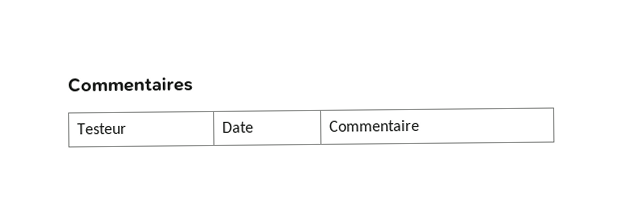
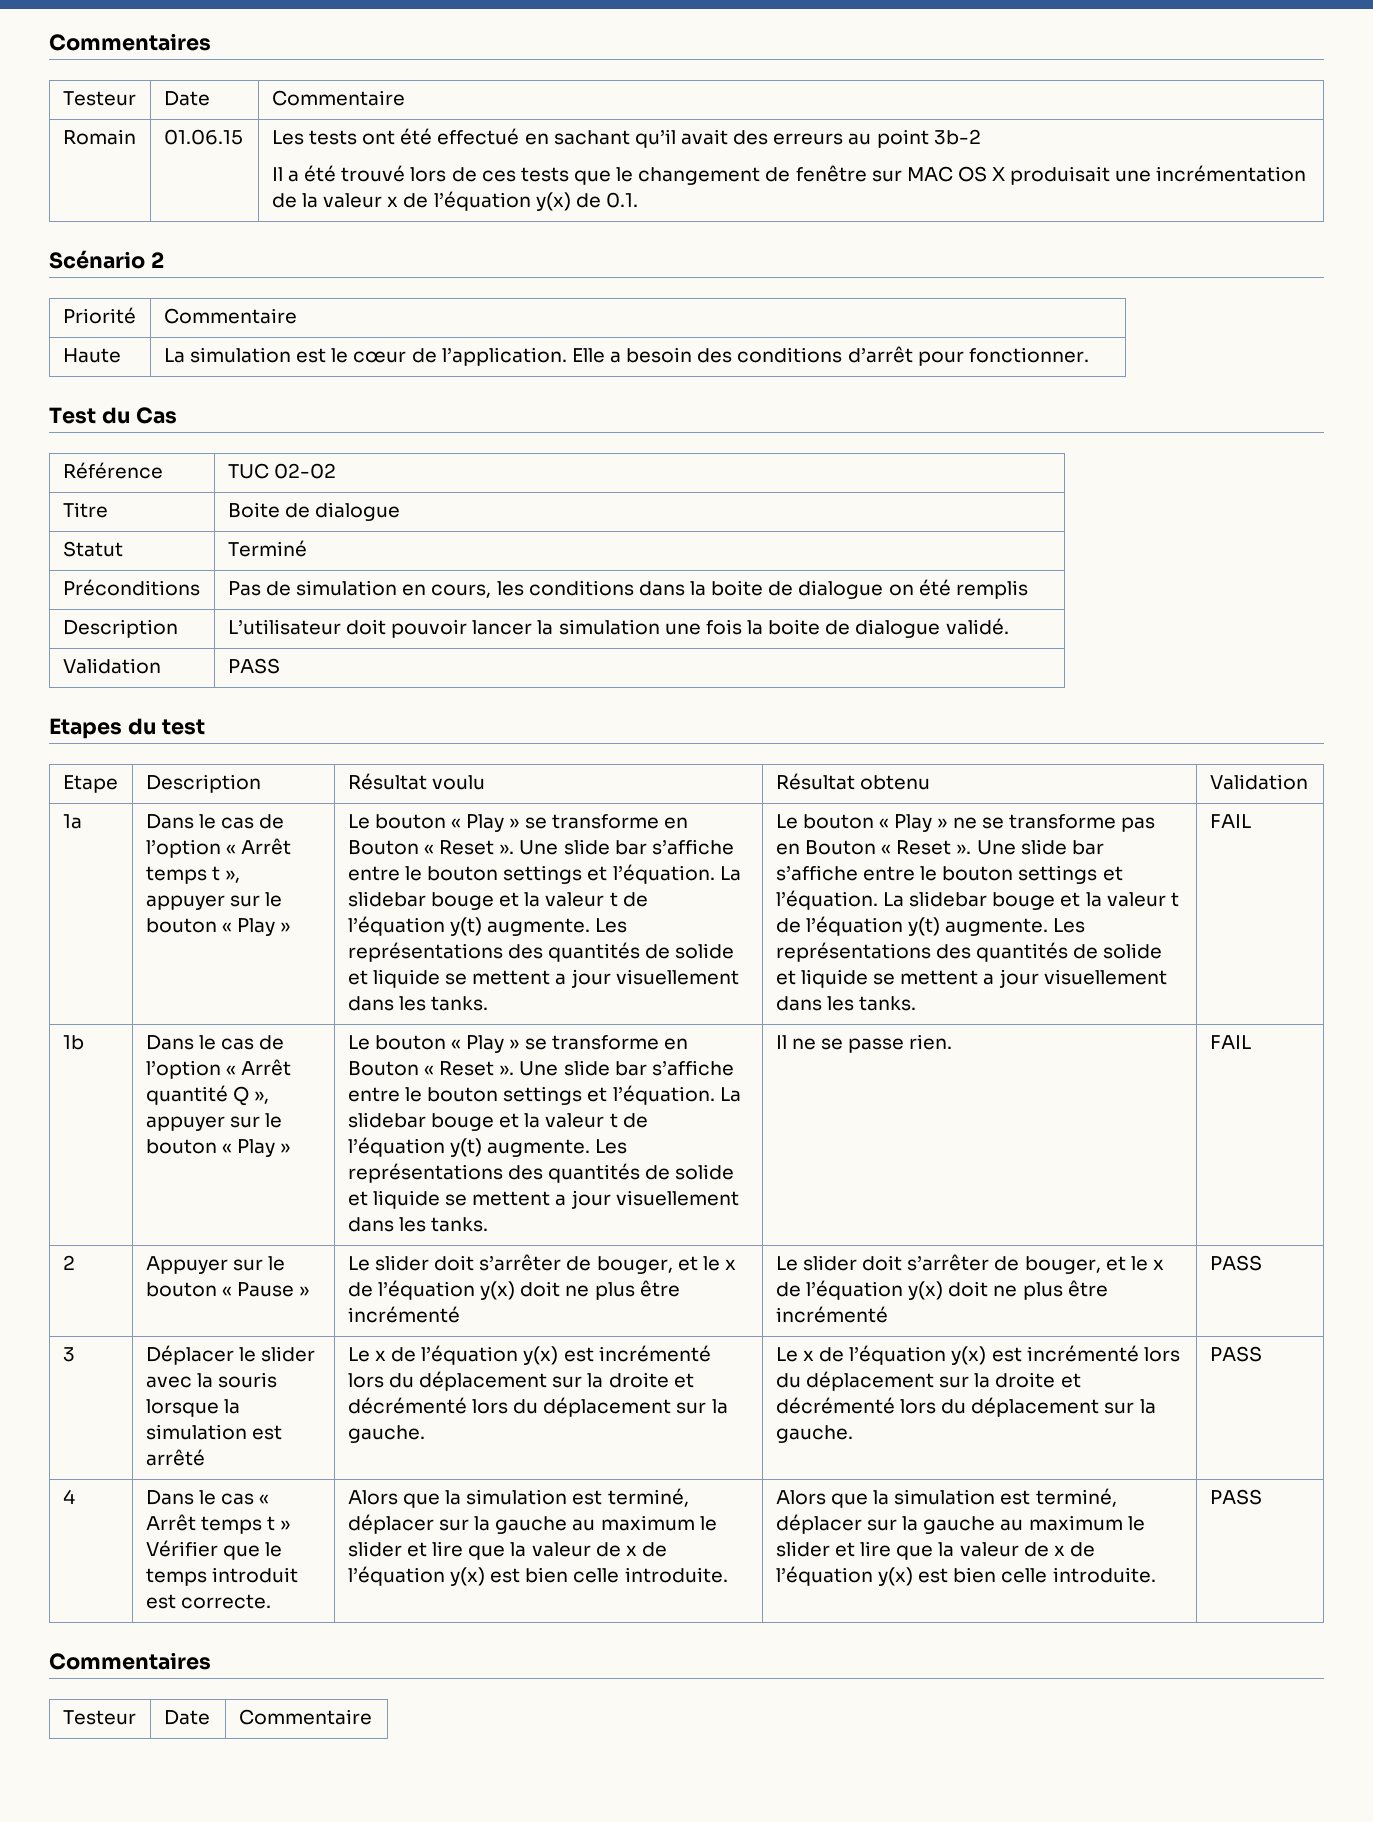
[67,76,193,93] [77,122,128,135] [222,121,255,133] [329,119,421,132] Commentaires // Testeur | Date | Commentaire -> [49,33,211,51] [62,91,136,106] [163,91,210,106] [271,90,405,106] [62,129,136,145] [163,129,243,145] [271,128,981,148] [271,165,1307,185] [271,191,638,211] [49,250,164,269] [62,307,136,324] [163,308,297,324] [62,348,121,363] [163,346,1089,366] [49,407,178,424] [62,462,163,479] [227,463,337,479] [62,502,108,518] [227,502,401,521] [62,541,123,557] [227,540,307,557] [62,579,200,596] [227,579,1028,599] [62,619,178,638] [227,618,1009,638] [62,658,161,674] [227,658,280,674] [49,718,206,739] [62,775,118,793] [145,774,261,793] [347,773,486,790] [775,773,931,790] [1209,774,1308,790] [62,814,82,829] [145,814,285,829] [145,838,292,858] [145,866,241,884] [145,892,283,910] [145,918,291,936] [347,814,688,832] [347,839,734,855] [347,864,741,884] [347,891,648,910] [347,916,628,936] [347,942,735,962] [347,969,739,988] [347,996,489,1011] [775,814,1155,832] [775,839,1104,855] [775,865,1123,884] [775,890,1179,910] [775,916,1086,936] [775,942,1163,962] [775,969,1167,988] [775,996,917,1011] [1209,814,1251,828] [62,1035,84,1050] [145,1035,285,1050] [145,1059,292,1079] [145,1085,270,1106] [145,1113,283,1131] [145,1139,291,1157] [347,1035,688,1053] [347,1060,734,1076] [347,1085,741,1105] [347,1112,648,1131] [347,1137,628,1157] [347,1163,735,1183] [347,1190,739,1209] [347,1217,489,1232] [775,1034,953,1053] [1209,1035,1251,1049] [62,1255,75,1270] [145,1256,286,1274] [145,1282,310,1297] [347,1254,736,1274] [347,1280,680,1300] [347,1306,460,1323] [775,1254,1164,1274] [775,1280,1108,1300] [775,1306,888,1323] [1209,1255,1262,1271] [62,1347,75,1362] [145,1345,316,1365] [145,1372,278,1388] [145,1399,241,1417] [145,1424,283,1440] [145,1449,205,1466] [347,1345,711,1365] [347,1371,694,1391] [347,1397,728,1417] [347,1425,425,1443] [775,1345,1180,1365] [775,1371,1081,1391] [775,1397,1156,1417] [775,1425,853,1443] [1209,1346,1262,1362] [62,1489,75,1504] [145,1490,270,1505] [145,1514,291,1534] [145,1540,283,1560] [145,1567,299,1586] [145,1594,272,1609] [347,1488,689,1508] [347,1514,717,1534] [347,1541,667,1560] [347,1566,728,1586] [775,1488,1117,1508] [775,1514,1145,1534] [775,1541,1095,1560] [775,1566,1156,1586] [1209,1489,1262,1505] [49,1652,211,1670] [62,1710,136,1725] [163,1710,210,1725] [238,1709,372,1725] Commentaires // Testeur | Date | Commentaire // Romain | 01.06.15 | Les tests ont été effectué en sachant qu’il avait des erreurs au point 3b-2 // Il a été trouvé lors de ces tests que le changement de fenêtre sur MAC OS X produisait une incrémentation de la valeur x de l’équation y(x) de 0.1. // Scénario 2 // Priorité | Commentaire // Haute | La simulation est le cœur de l’application. Elle a besoin des conditions d’arrêt pour fonctionner. // Test du Cas // Référence | TUC 02-02 // Titre | Boite de dialogue // Statut | Terminé // Préconditions | Pas de simulation en cours, les conditions dans la boite de dialogue on été remplis // Description | L’utilisateur doit pouvoir lancer la simulation une fois la boite de dialogue validé. // Validation | PASS // Etapes du test // Etape | Description | Résultat voulu | Résultat obtenu | Validation // 1a | Dans le cas de l’option « Arrêt temps t », appuyer sur le bouton « Play » | Le bouton « Play » se transforme en Bouton « Reset ». Une slide bar s’affiche entre le bouton settings et l’équation. La slidebar bouge et la valeur t de l’équation y(t) augmente. Les représentations des quantités de solide et liquide se mettent a jour visuellement dans les tanks. | Le bouton « Play » ne se transforme pas en Bouton « Reset ». Une slide bar s’affiche entre le bouton settings et l’équation. La slidebar bouge et la valeur t de l’équation y(t) augmente. Les représentations des quantités de solide et liquide se mettent a jour visuellement dans les tanks. | FAIL // 1b | Dans le cas de l’option « Arrêt quantité Q », appuyer sur le bouton « Play » | Le bouton « Play » se transforme en Bouton « Reset ». Une slide bar s’affiche entre le bouton settings et l’équation. La slidebar bouge et la valeur t de l’équation y(t) augmente. Les représentations des quantités de solide et liquide se mettent a jour visuellement dans les tanks. | Il ne se passe rien. | FAIL // 2 | Appuyer sur le bouton « Pause » | Le slider doit s’arrêter de bouger, et le x de l’équation y(x) doit ne plus être incrémenté | Le slider doit s’arrêter de bouger, et le x de l’équation y(x) doit ne plus être incrémenté | PASS // 3 | Déplacer le slider avec la souris lorsque la simulation est arrêté | Le x de l’équation y(x) est incrémenté lors du déplacement sur la droite et décrémenté lors du déplacement sur la gauche. | Le x de l’équation y(x) est incrémenté lors du déplacement sur la droite et décrémenté lors du déplacement sur la gauche. | PASS // 4 | Dans le cas « Arrêt temps t » Vérifier que le temps introduit est correcte. | Alors que la simulation est terminé, déplacer sur la gauche au maximum le slider et lire que la valeur de x de l’équation y(x) est bien celle introduite. | Alors que la simulation est terminé, déplacer sur la gauche au maximum le slider et lire que la valeur de x de l’équation y(x) est bien celle introduite. | PASS // Commentaires // Testeur | Date | Commentaire

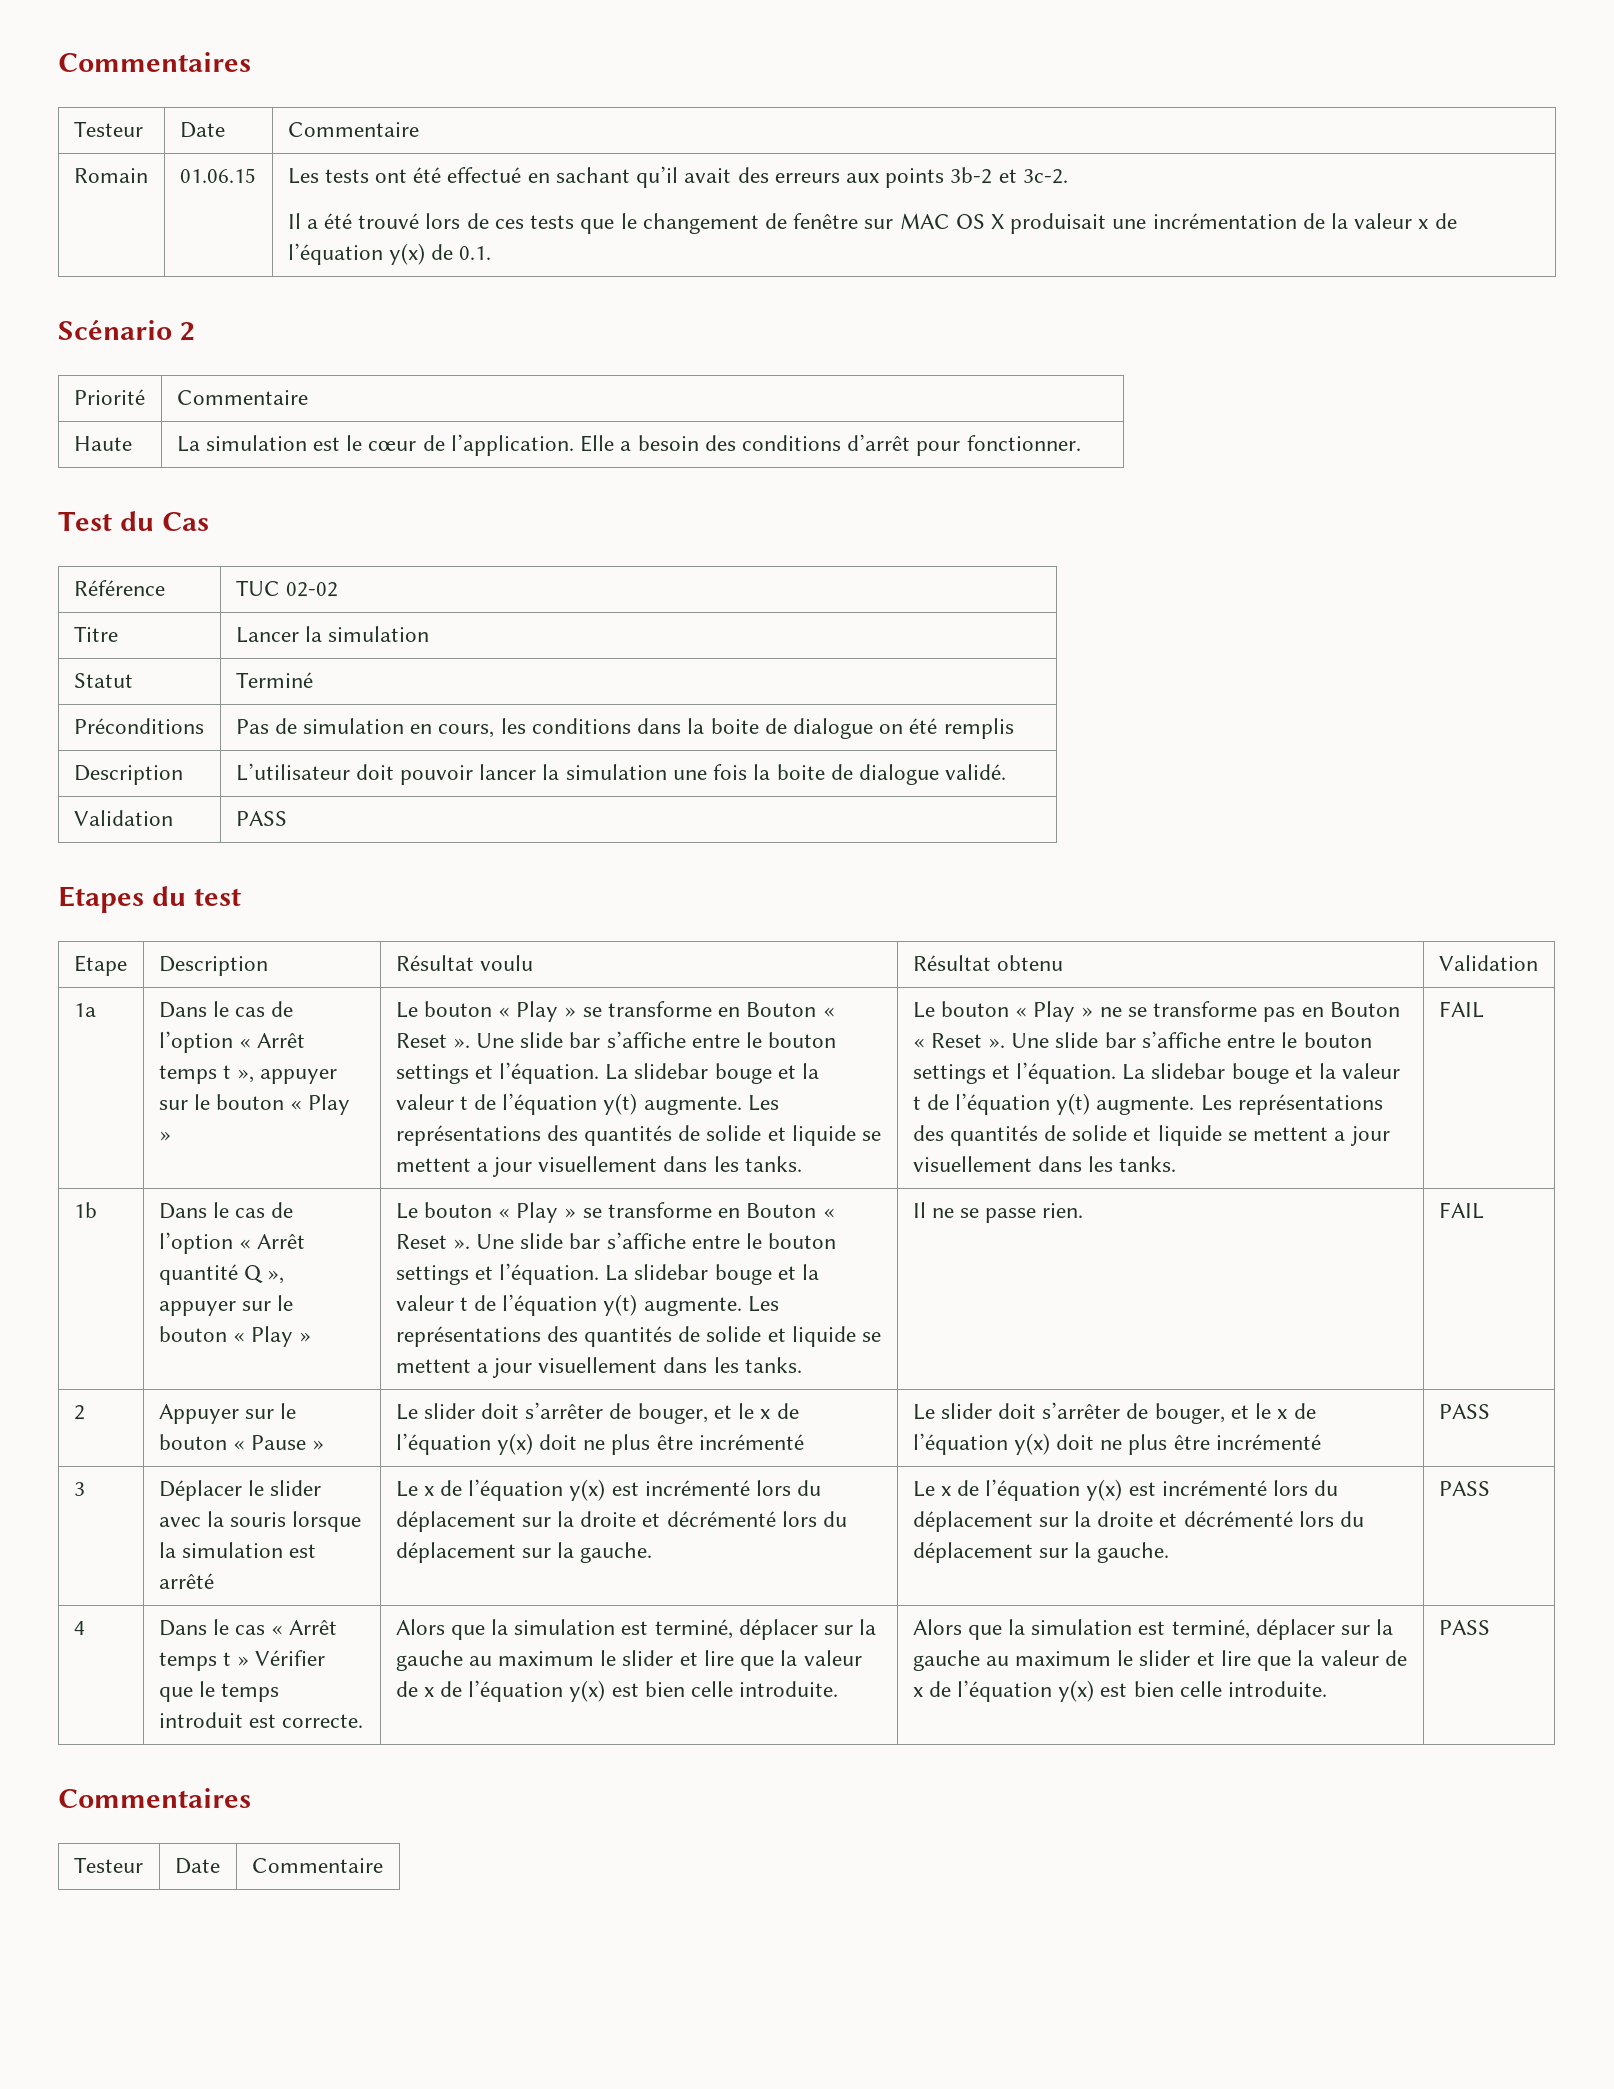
[848,129,929,148] au point -> [845,168,945,188] aux points
(981, 137) none -> [998,169,1068,184] et 3c-2.
[227,502,401,521] Boite de dialogue -> [235,626,430,643] Lancer la simulation

